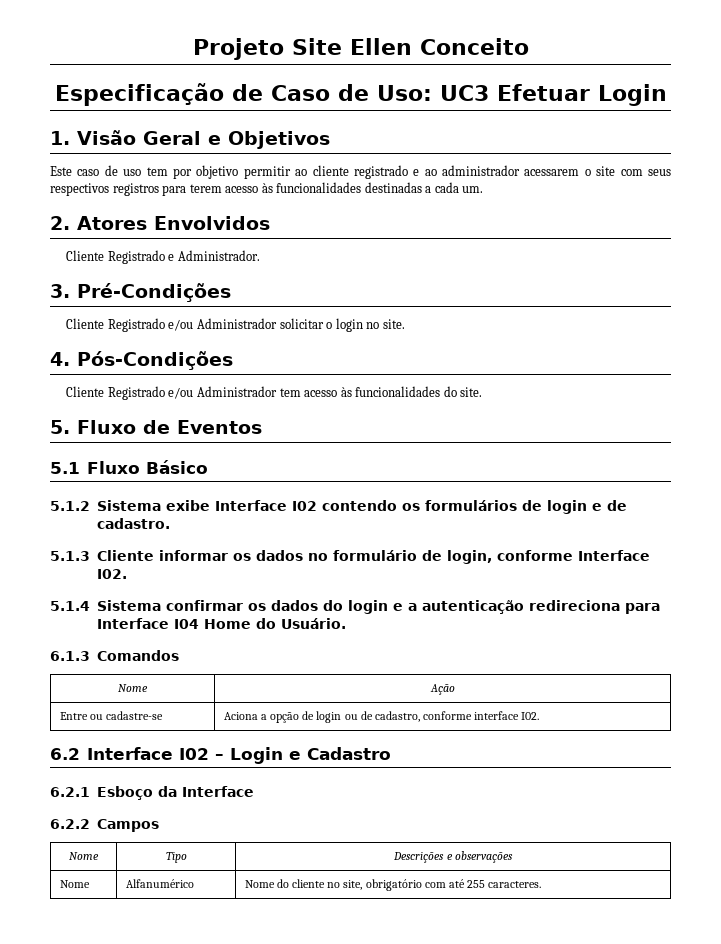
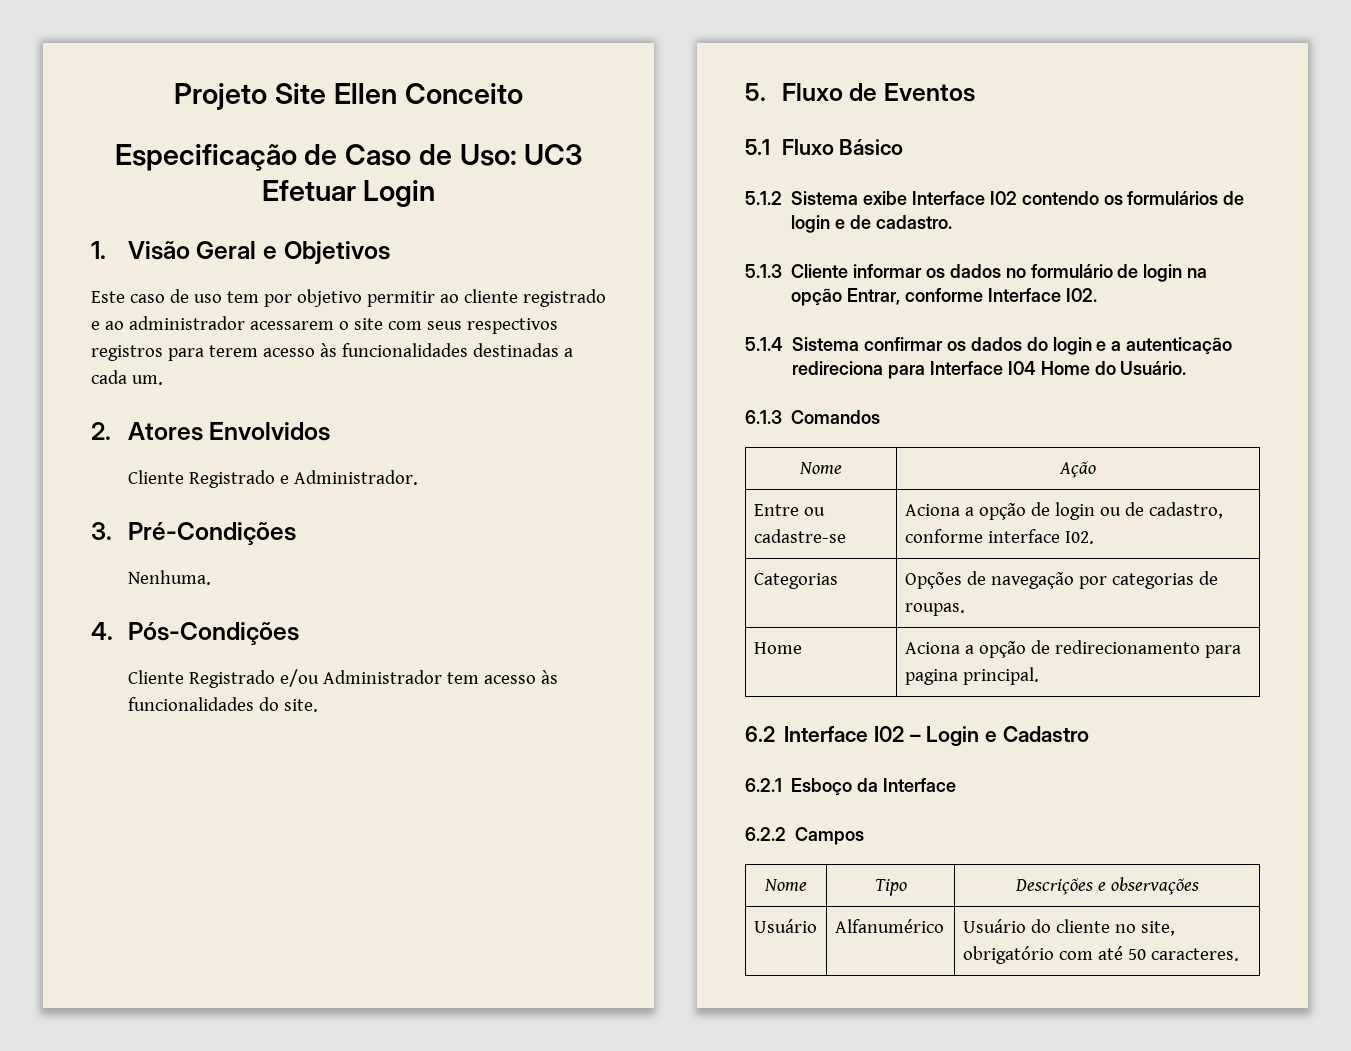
[66,318,405,332] Cliente Registrado e/ou Administrador solicitar o login no site. -> [127,570,211,585] Nenhuma.
[446,550,492,564] login, -> [1143,264,1208,282] [791,288,901,306] login na opção Entrar,
(540, 716) none -> [753,573,838,589] [904,571,1218,589] [904,603,965,616] [753,642,802,654] [904,640,1241,658] [904,667,1039,685] // Categorias | Opções de navegação por categorias de roupas. // Home | Aciona a opção de redirecionamento para pagina principal.
[60,880,91,888] Nome -> [753,919,817,933] Usuário
[245,880,276,888] Nome -> [962,919,1026,933] Usuário
[466,880,485,888] 255 -> [1127,949,1146,960] 50

